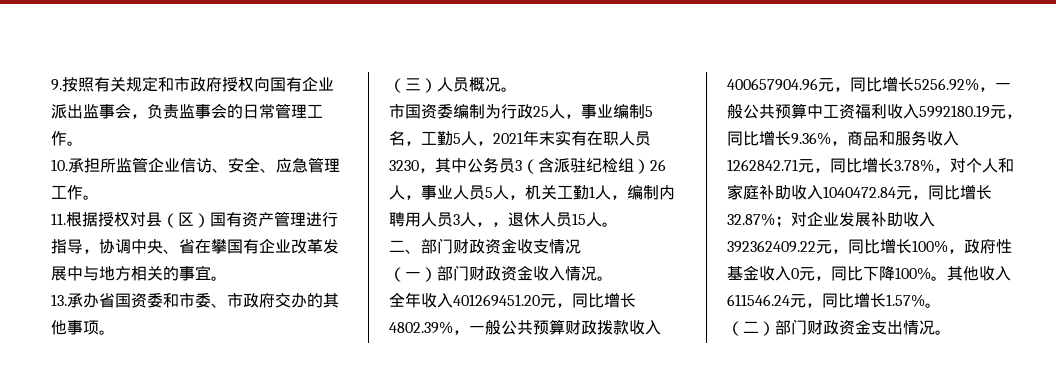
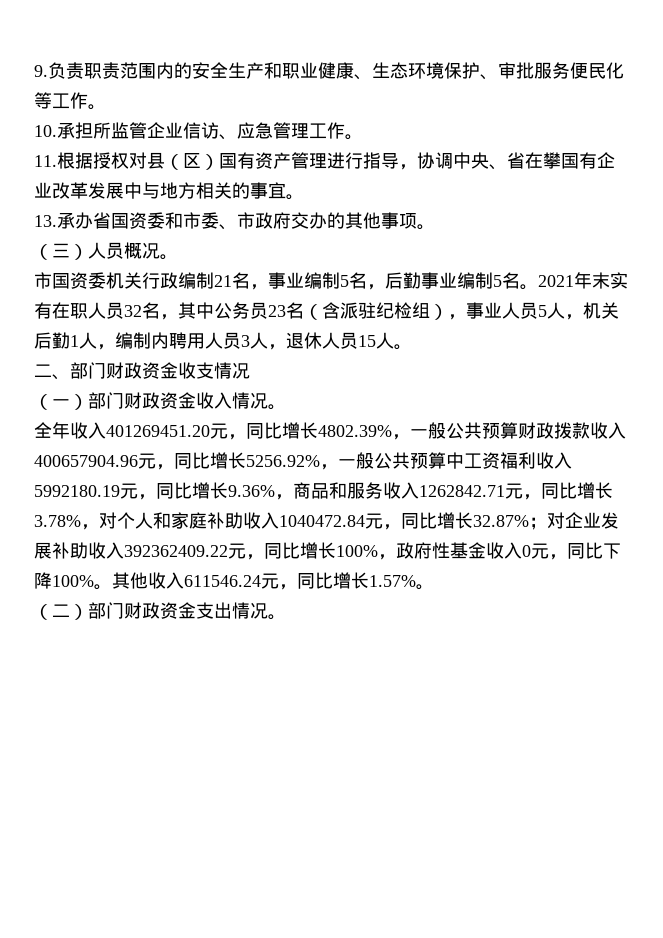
[62,76,334,92] [51,103,307,119] 按照有关规定和市政府授权向国有企业派出监事会，负责监事会的日常管理 -> [48,62,624,80] [34,92,52,109] 负责职责范围内的安全生产和职业健康、生态环境保护、审批服务便民化等
[228,157,276,173] 安全、 -> (237, 137) none
[453,104,565,119] 编制为行政25人 -> [106,272,250,289] 机关行政编制21名
[421,131,493,146] 工勤5人， -> [385,272,538,290] 后勤事业编制5名。
[389,160,419,171] 3230 -> [124,302,160,319] 32名
[515,160,522,171] 3 -> [268,302,304,319] 23名
[650,159,666,171] [389,185,405,200] 26人 -> (448, 312) none
[557,185,573,199] 工 -> [34,332,52,349] 后
[492,222,508,227] ， -> (286, 347) none

